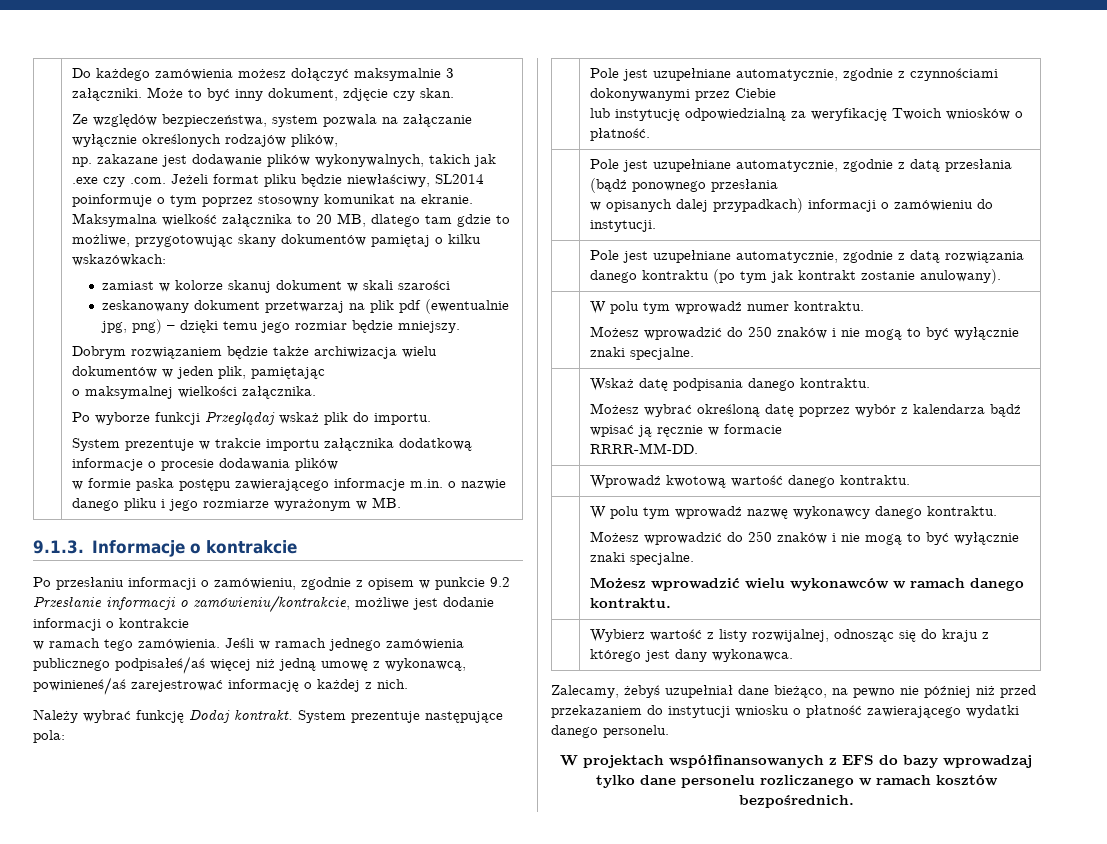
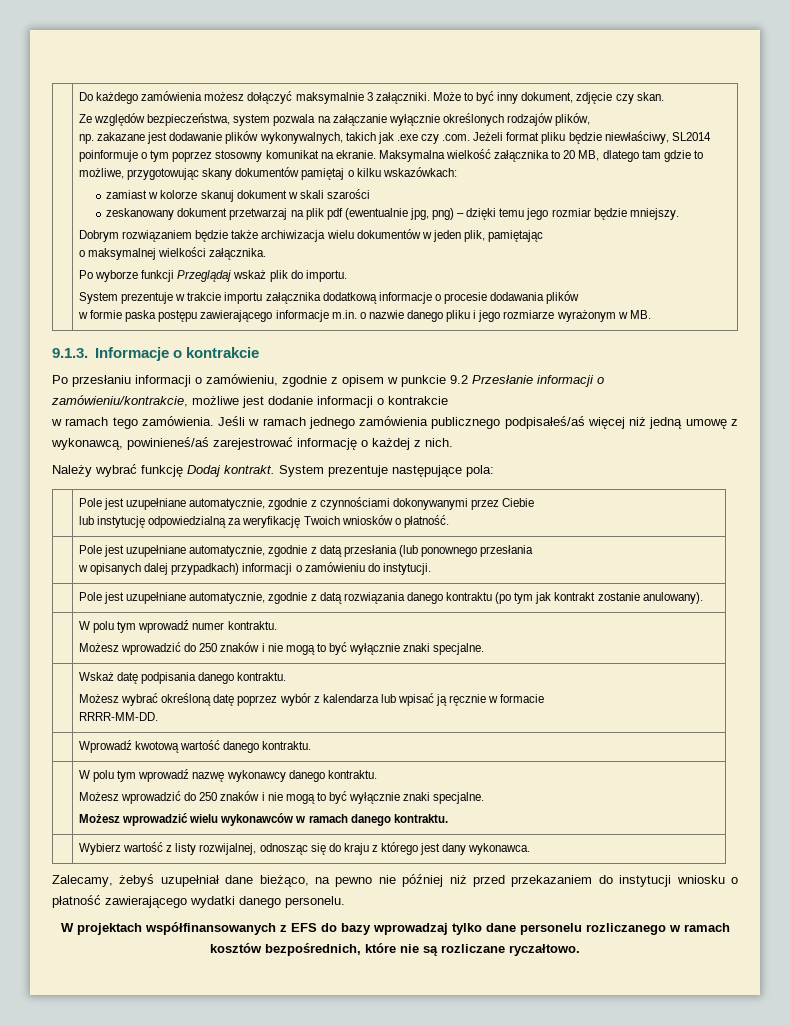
[589,178,627,193] (bądź -> [398,545,418,557] (lub
[989,404,1021,417] bądź -> [380,694,396,703] lub
[738,795,854,808] bezpośrednich. -> [265,943,580,956] bezpośrednich, które nie są rozliczane ryczałtowo.

